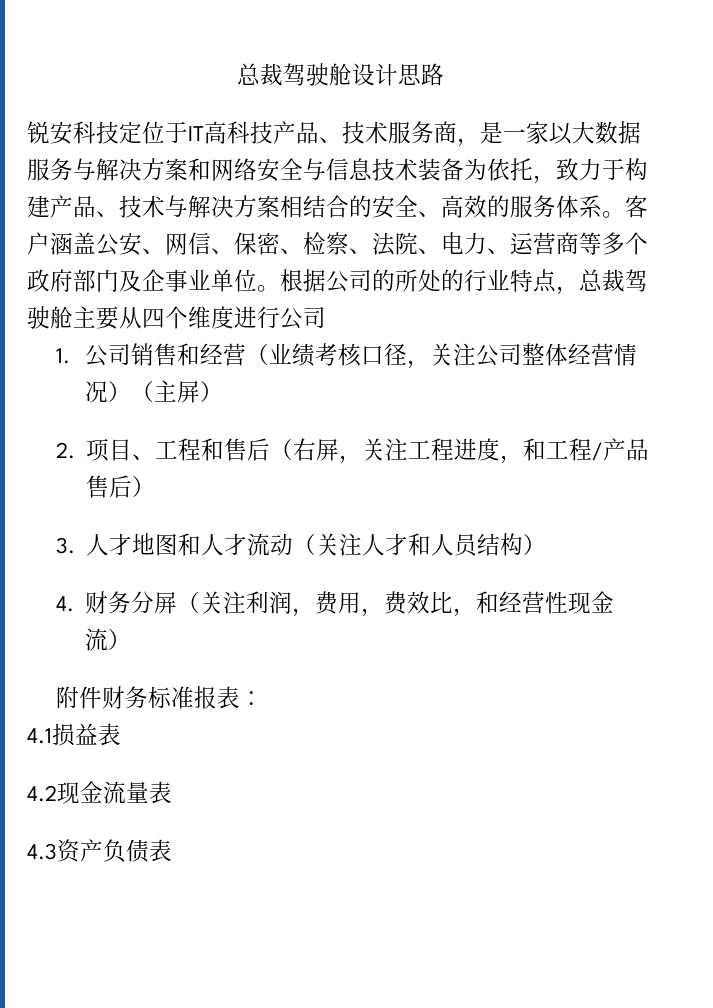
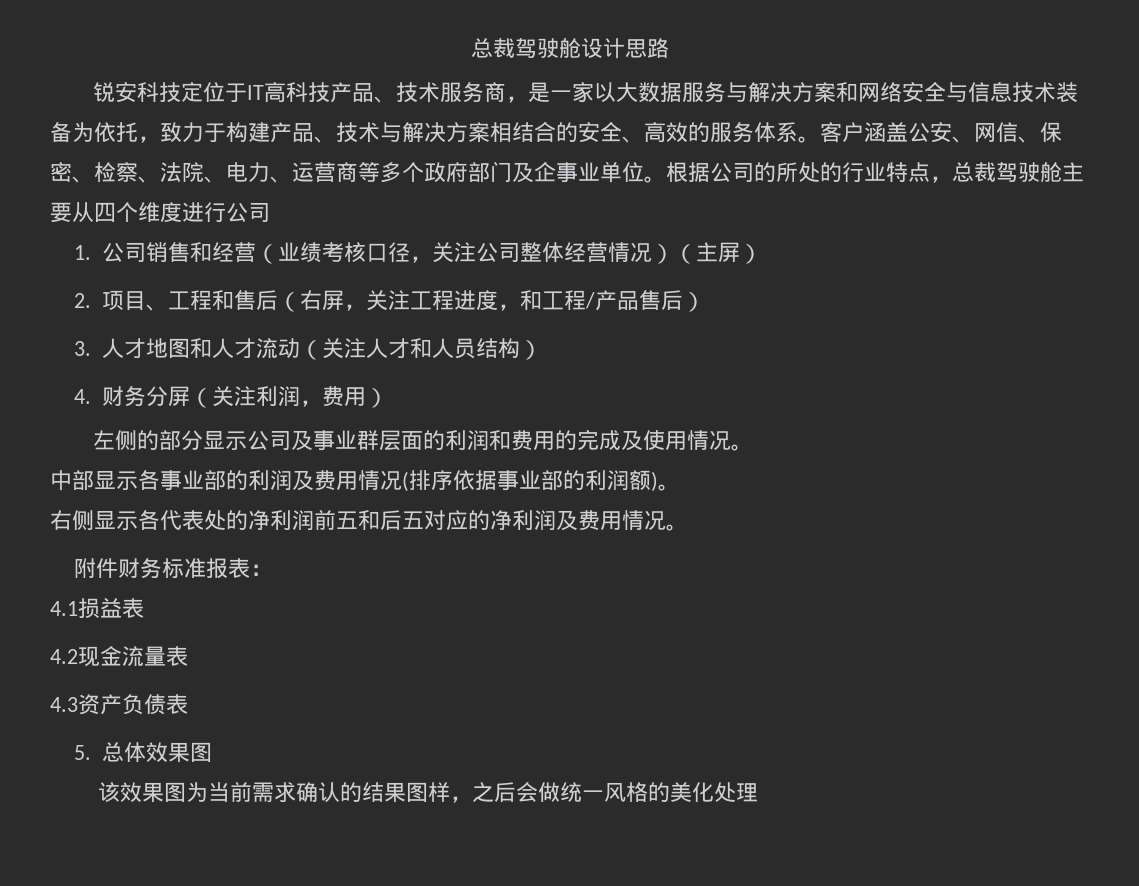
[361,591,615,617] [85,628,132,651] ，费效比，和经营性现金流） -> [365,388,388,408] [93,429,754,451] [50,470,680,492] [50,509,688,531] ） // 左侧的部分显示公司及事业群层面的利润和费用的完成及使用情况。 // 中部显示各事业部的利润及费用情况(排序依据事业部的利润额)。 // 右侧显示各代表处的净利润前五和后五对应的净利润及费用情况。
(172, 850) none -> [74,742,212,763] [98,781,759,803] // 5.总体效果图 // 该效果图为当前需求确认的结果图样，之后会做统一风格的美化处理

